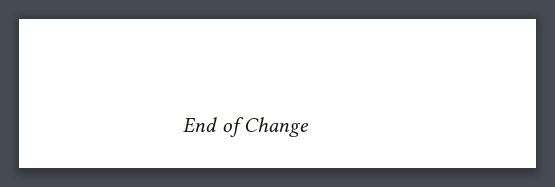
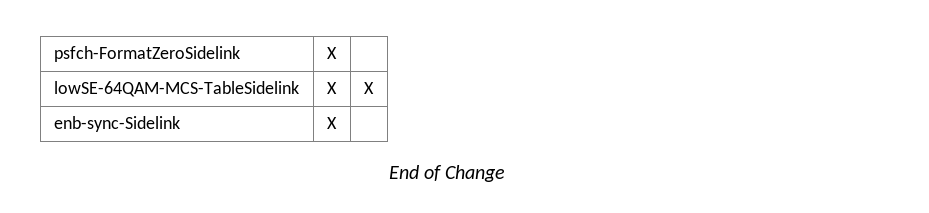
(182, 125) none -> [53,46,240,62] [326,47,337,59] [53,81,299,97] [326,82,337,94] [363,82,374,94] [53,116,180,132] [326,117,337,129] psfch-FormatZeroSidelink | X | // lowSE-64QAM-MCS-TableSidelink | X | X // enb-sync-Sidelink | X | //

